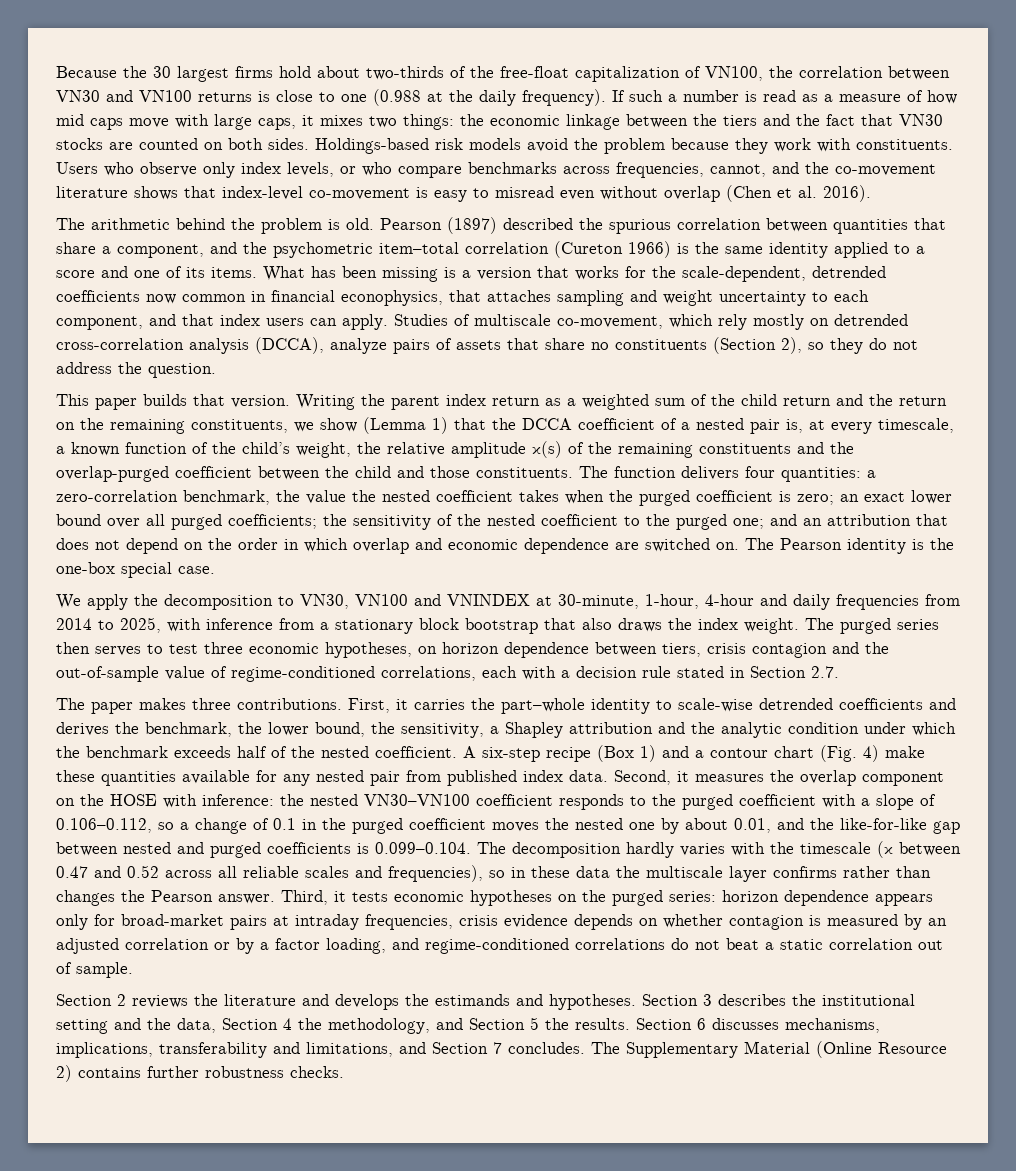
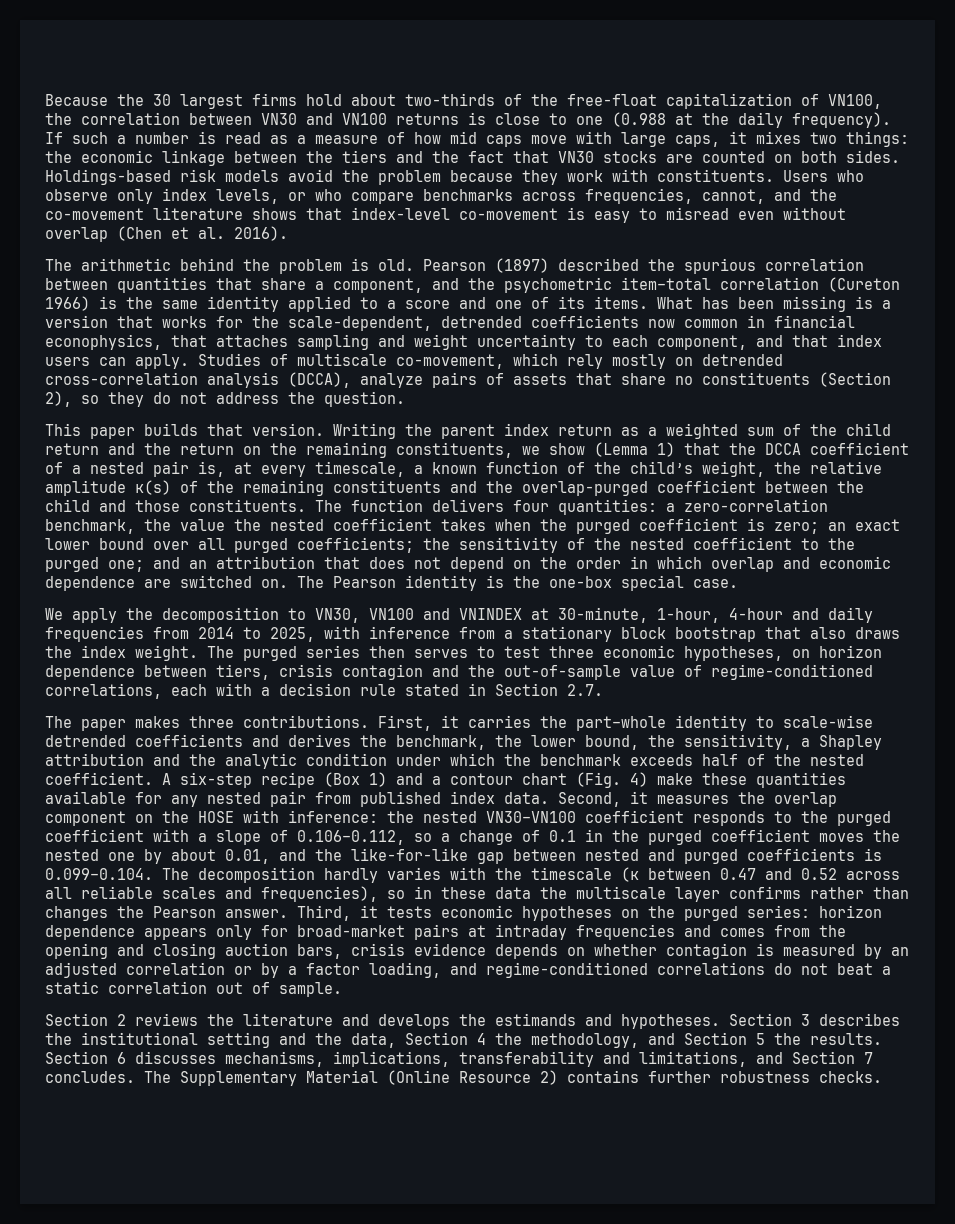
[365,914,453,930] frequencies, -> [576,924,846,940] [45,943,342,959] frequencies and comes from the opening and closing auction bars,

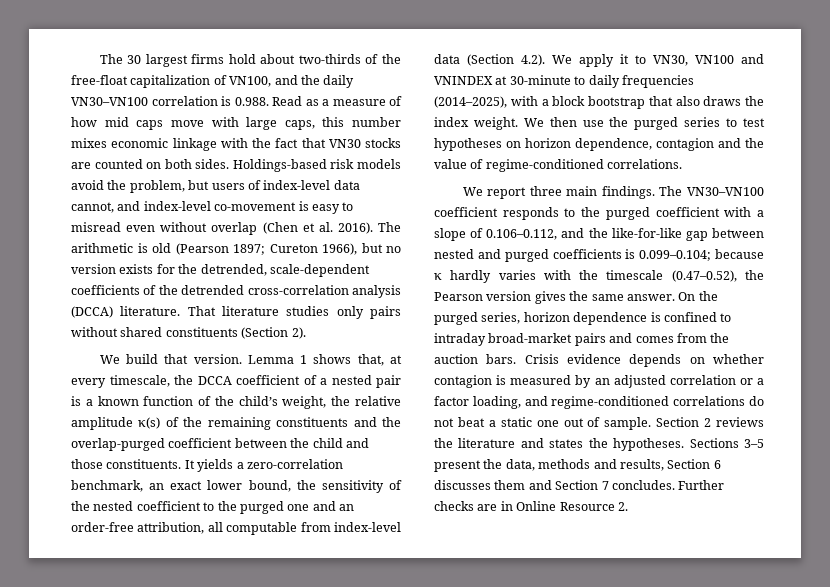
[45,94,144,106] Because the -> [99,54,123,64] The
[45,112,891,128] [45,131,261,144] the correlation between VN30 and VN100 returns is close to one (0.988 at the daily frequency). If such a number is read -> [274,75,355,88] [71,96,302,106] and the daily VN30–VN100 correlation is 0.988. Read
[729,131,909,147] [45,150,423,166] it mixes two things: the economic linkage between the tiers and -> [322,117,401,127] [71,138,248,151] this number mixes economic linkage with
[378,169,864,185] [45,188,837,204] [45,207,342,220] problem because they work with constituents. Users who observe only index levels, or who compare benchmarks across frequencies, cannot, and the co-movement literature shows that -> [129,180,360,193] [71,201,141,213] problem, but users of index-level data cannot, and
(288, 233) // -> (373, 228) none
[180,258,864,274] [45,277,900,293] [45,296,891,312] [45,315,855,331] [45,334,882,350] [45,353,783,369] [45,372,891,388] [45,391,405,407] [45,423,891,439] [45,442,720,458] behind the problem is old. Pearson (1897) described the spurious correlation between quantities that share a component, and the psychometric item–total correlation (Cureton 1966) is the same identity applied to a score and one of its items. What has been missing is a version that works for the scale-dependent, detrended coefficients now common in financial econophysics, that attaches sampling and weight uncertainty to each component, and that index users can apply. Studies of multiscale co-movement, which rely mostly on detrended cross-correlation analysis (DCCA), analyze pairs of assets that share no constituents (Section 2), so they do not address the question. // This paper builds that version. Writing the parent index return as a weighted sum of the child return and the return on the remaining constituents, we show (Lemma 1) that -> [137,243,401,255] [71,264,370,277] [71,285,401,298] [71,306,401,319] [71,327,306,339] [99,354,402,366] [71,375,170,388] is old (Pearson 1897; Cureton 1966), but no version exists for the detrended, scale-dependent coefficients of the detrended cross-correlation analysis (DCCA) literature. That literature studies only pairs without shared constituents (Section 2). // We build that version. Lemma 1 shows that, at every timescale,
[198,461,405,477] is, at every timescale, -> [71,396,81,406] is
[315,499,828,515] [45,518,900,534] [45,537,414,553] The function delivers four quantities: a zero-correlation benchmark, the value the nested coefficient takes when the purged coefficient is zero; an exact lower bound over all purged coefficients; -> [184,459,343,472] [71,480,291,492] It yields a zero-correlation benchmark, an exact lower bound,
[108,560,144,572] one; -> [287,504,310,511] one
[216,556,891,572] [45,575,738,591] [45,607,279,623] attribution that does not depend on the order in which overlap and economic dependence are switched on. The Pearson identity is the one-box special case. // We apply the decomposition -> [71,522,401,535] [434,54,629,67] order-free attribution, all computable from index-level data (Section 4.2). We apply it
[558,607,873,623] [45,626,612,642] 30-minute, 1-hour, 4-hour and daily frequencies from 2014 to 2025, with inference from a stationary -> [509,75,694,88] [434,96,549,108] 30-minute to daily frequencies (2014–2025), with a
[207,645,882,661] [45,664,333,680] The purged series then serves to test three economic hypotheses, on horizon dependence between tiers, crisis -> [523,117,765,130] [434,138,652,151] We then use the purged series to test hypotheses on horizon dependence,
[504,665,621,680] out-of-sample -> (764, 143) none
[45,683,603,699] [45,715,873,731] [45,734,882,750] [45,753,864,769] [45,772,846,788] [45,791,837,807] [45,810,477,826] correlations, each with a decision rule stated in Section 2.7. // The paper makes three contributions. First, it carries the part–whole identity to scale-wise detrended coefficients and derives the benchmark, the lower bound, the sensitivity, a Shapley attribution and the analytic condition under which the benchmark exceeds half of the nested coefficient. A six-step recipe (Box 1) and a contour chart (Fig. 4) make these quantities available for any nested pair from published index data. Second, it measures the overlap component on the HOSE with inference: the nested -> [607,159,683,169] [462,186,683,199] correlations. // We report three main findings. The
[414,829,900,845] [45,849,270,864] so a change of 0.1 in the purged coefficient moves the nested one by about 0.01, -> (558, 234) none
[45,867,315,883] 0.099–0.104. The decomposition -> [639,249,764,261] [434,273,442,280] 0.099–0.104; because κ
[621,867,900,882] [45,886,909,902] [45,905,882,921] [45,924,846,940] [45,943,405,959] (κ between 0.47 and 0.52 across all reliable scales and frequencies), so in these data the multiscale layer confirms rather than changes the Pearson answer. Third, it tests economic hypotheses on the purged series: horizon dependence appears only for broad-market pairs at intraday frequencies and comes from the opening and closing auction bars, crisis -> [671,270,764,282] [434,291,718,304] [434,312,732,325] [434,333,730,346] [434,354,559,364] (0.47–0.52), the Pearson version gives the same answer. On the purged series, horizon dependence is confined to intraday broad-market pairs and comes from the auction bars. Crisis
[261,963,279,978] by -> (753, 381) none
[108,981,207,994] correlation -> [536,420,559,427] one
(342, 989) // -> (652, 423) none
[378,1013,900,1029] [45,1032,882,1048] [45,1051,873,1067] [45,1070,882,1086] develops the estimands and hypotheses. Section 3 describes the institutional setting and the data, Section 4 the methodology, and Section 5 the results. Section 6 discusses mechanisms, implications, transferability and limitations, and Section 7 concludes. The Supplementary Material (Online Resource 2) contains further robustness checks. -> [549,438,764,451] [434,459,721,472] [434,480,725,490] [434,501,628,511] states the hypotheses. Sections 3–5 present the data, methods and results, Section 6 discusses them and Section 7 concludes. Further checks are in Online Resource 2.

